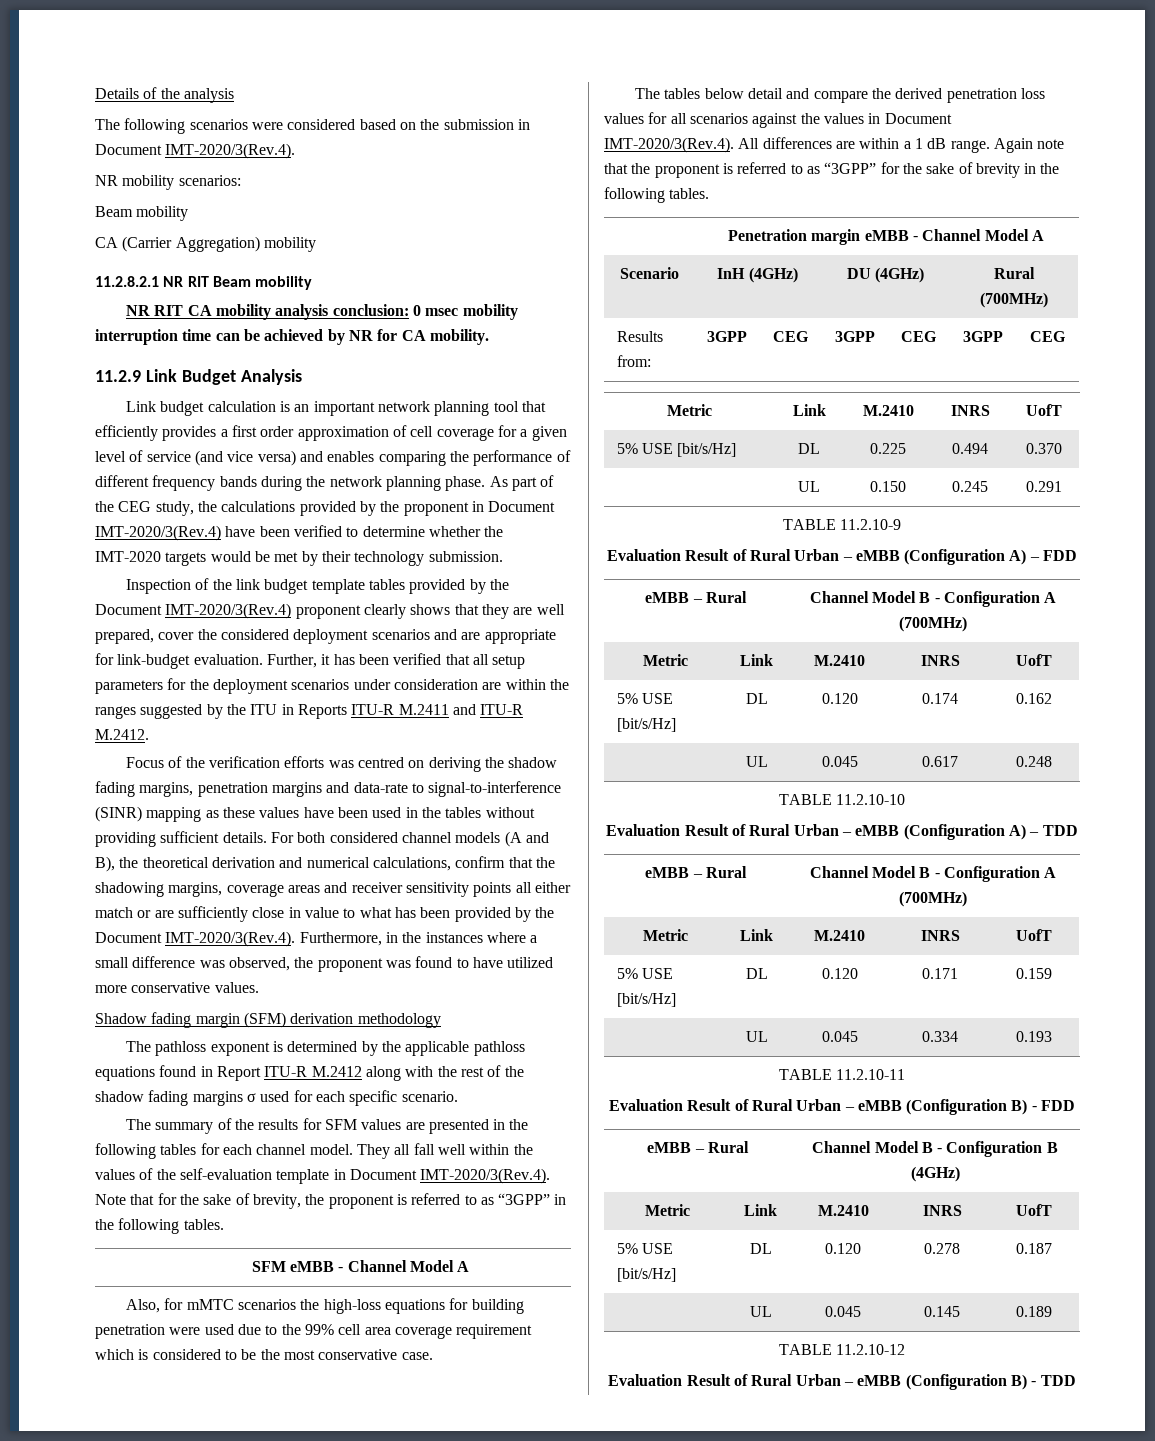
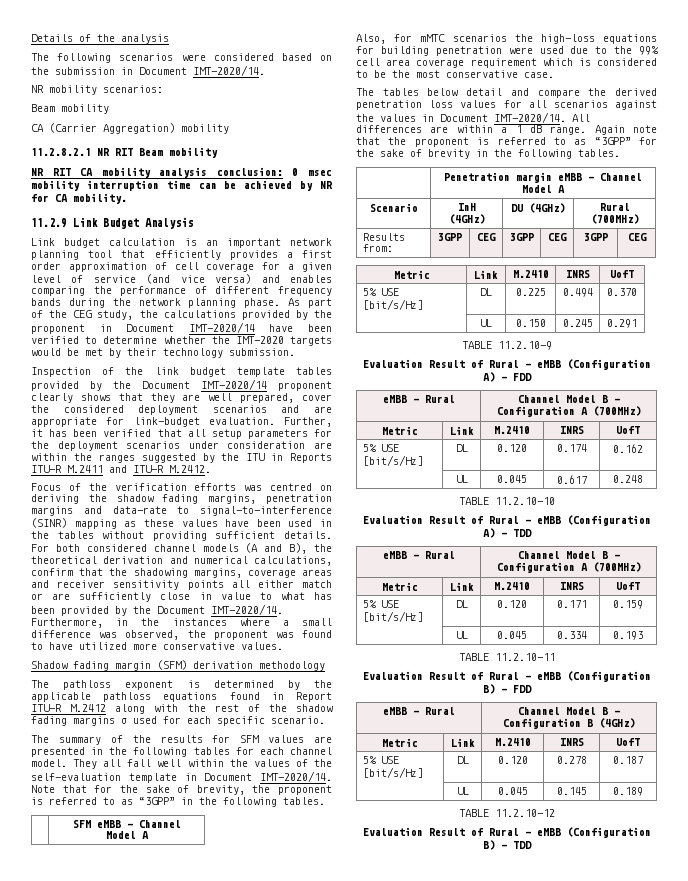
[165,143,296,159] IMT-2020/3(Rev.4). -> [193,65,265,76] IMT-2020/14.
[95,525,221,541] IMT-2020/3(Rev.4) -> [188,322,255,333] IMT-2020/14
[165,603,292,619] IMT-2020/3(Rev.4) -> [201,379,267,390] IMT-2020/14
[165,931,296,947] IMT-2020/3(Rev.4). -> [211,604,283,615] IMT-2020/14.
[420,1168,551,1184] IMT-2020/3(Rev.4). -> [260,771,332,782] IMT-2020/14.
[604,137,734,153] IMT-2020/3(Rev.4). -> [494,112,566,123] IMT-2020/14.
[794,549,840,561] Urban -> (519, 364) none
[793,824,839,836] Urban -> (519, 520) none
[796,1099,842,1111] Urban -> (519, 676) none
[795,1374,841,1386] Urban -> (519, 832) none

